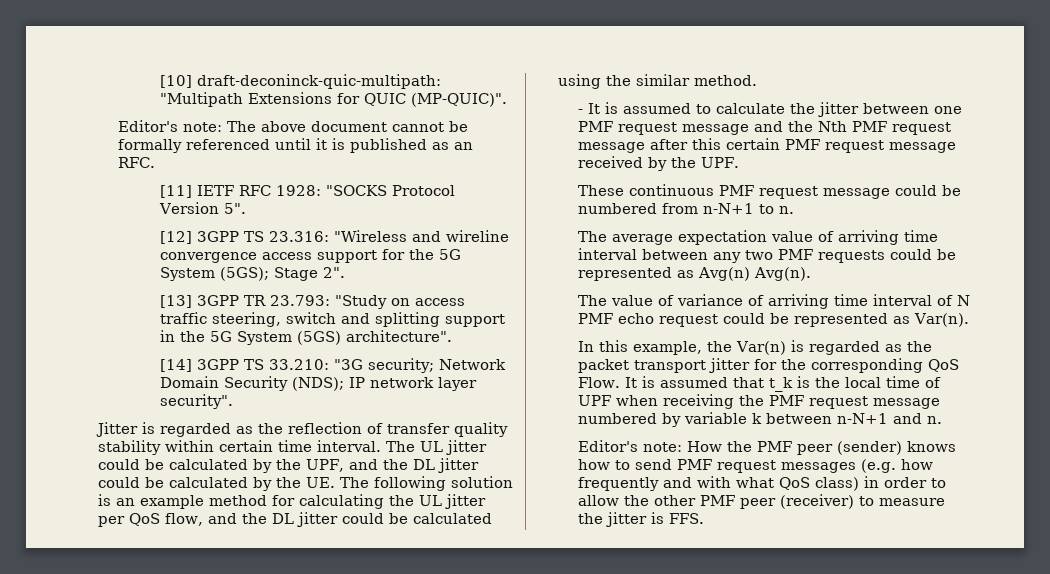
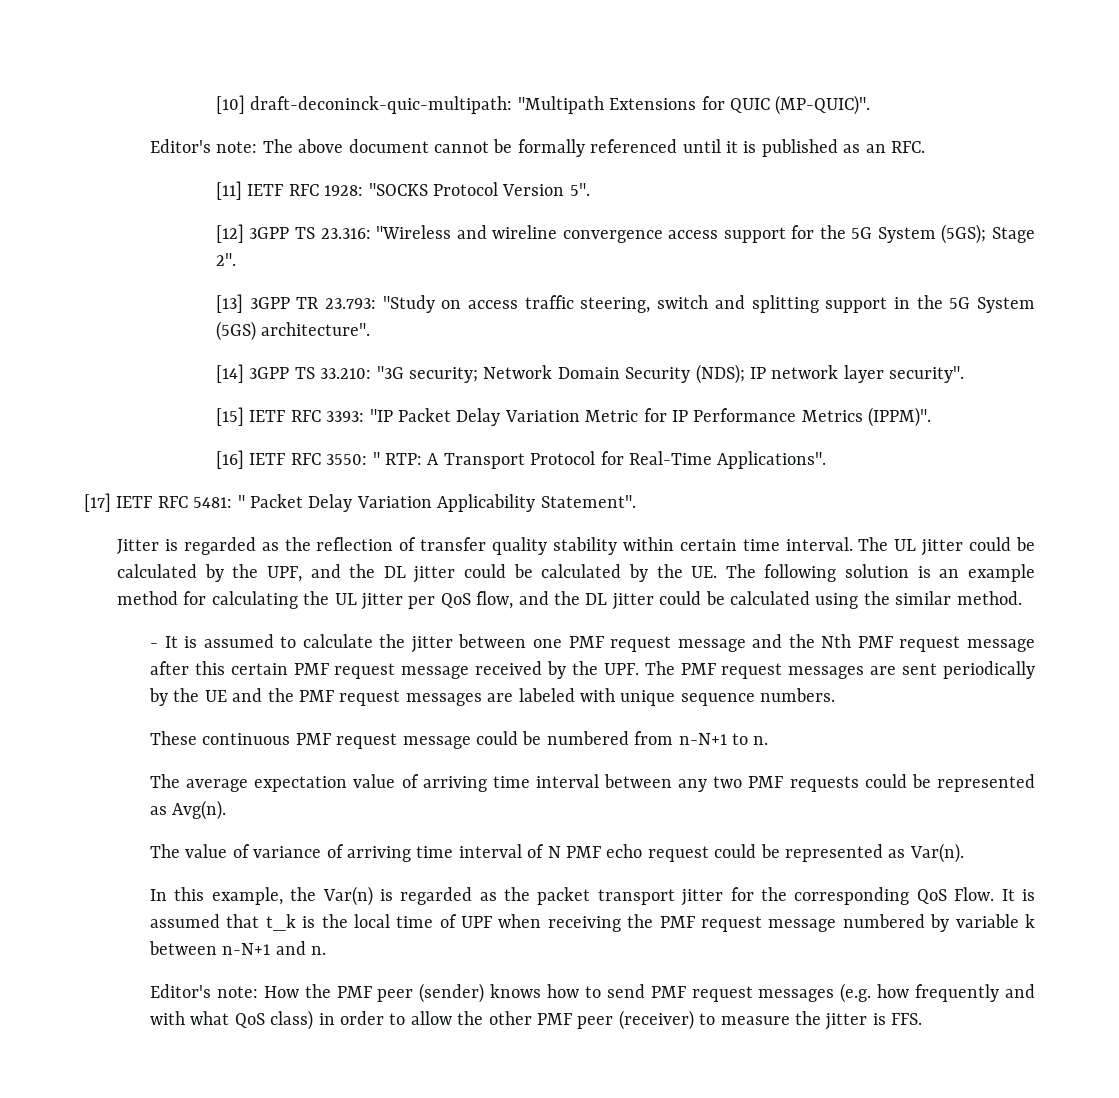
(233, 401) none -> [215,407,932,427] [215,450,827,469] [84,493,636,512] // [15] IETF RFC 3393: "IP Packet Delay Variation Metric for IP Performance Metrics (IPPM)". // [16] IETF RFC 3550: " RTP: A Transport Protocol for Real-Time Applications". // [17] IETF RFC 5481: " Packet Delay Variation Applicability Statement".
(740, 162) none -> [644,661,1036,679] [148,688,836,706] The PMF request messages are sent periodically by the UE and the PMF request messages are labeled with unique sequence numbers.
[698,267,751,281] Avg(n) -> (167, 810) none

